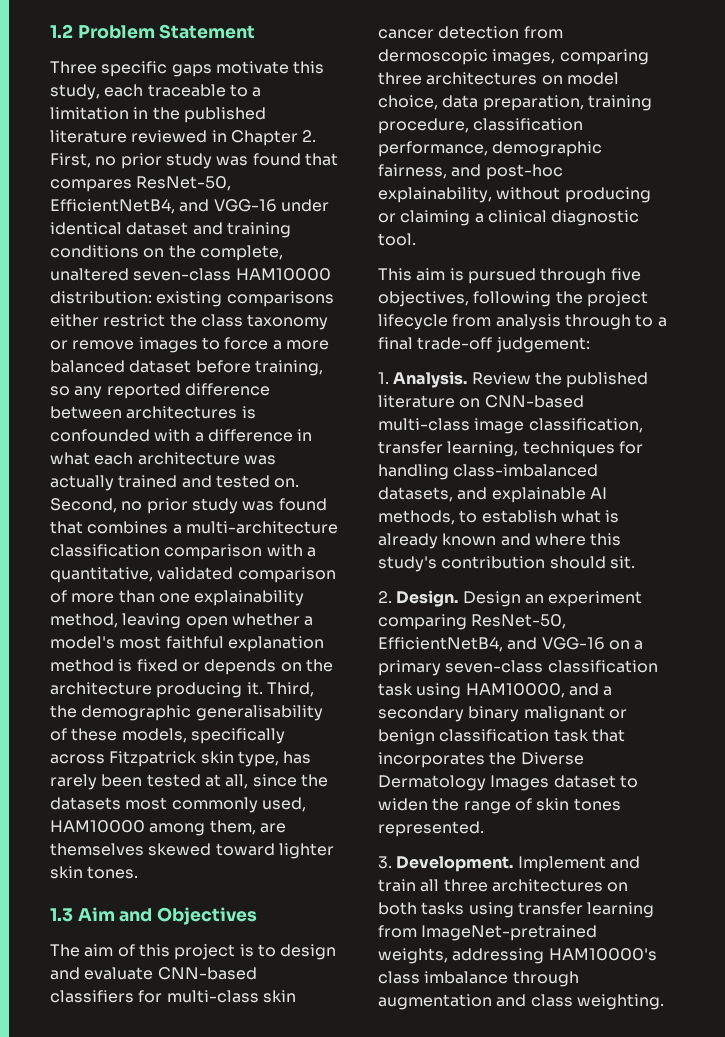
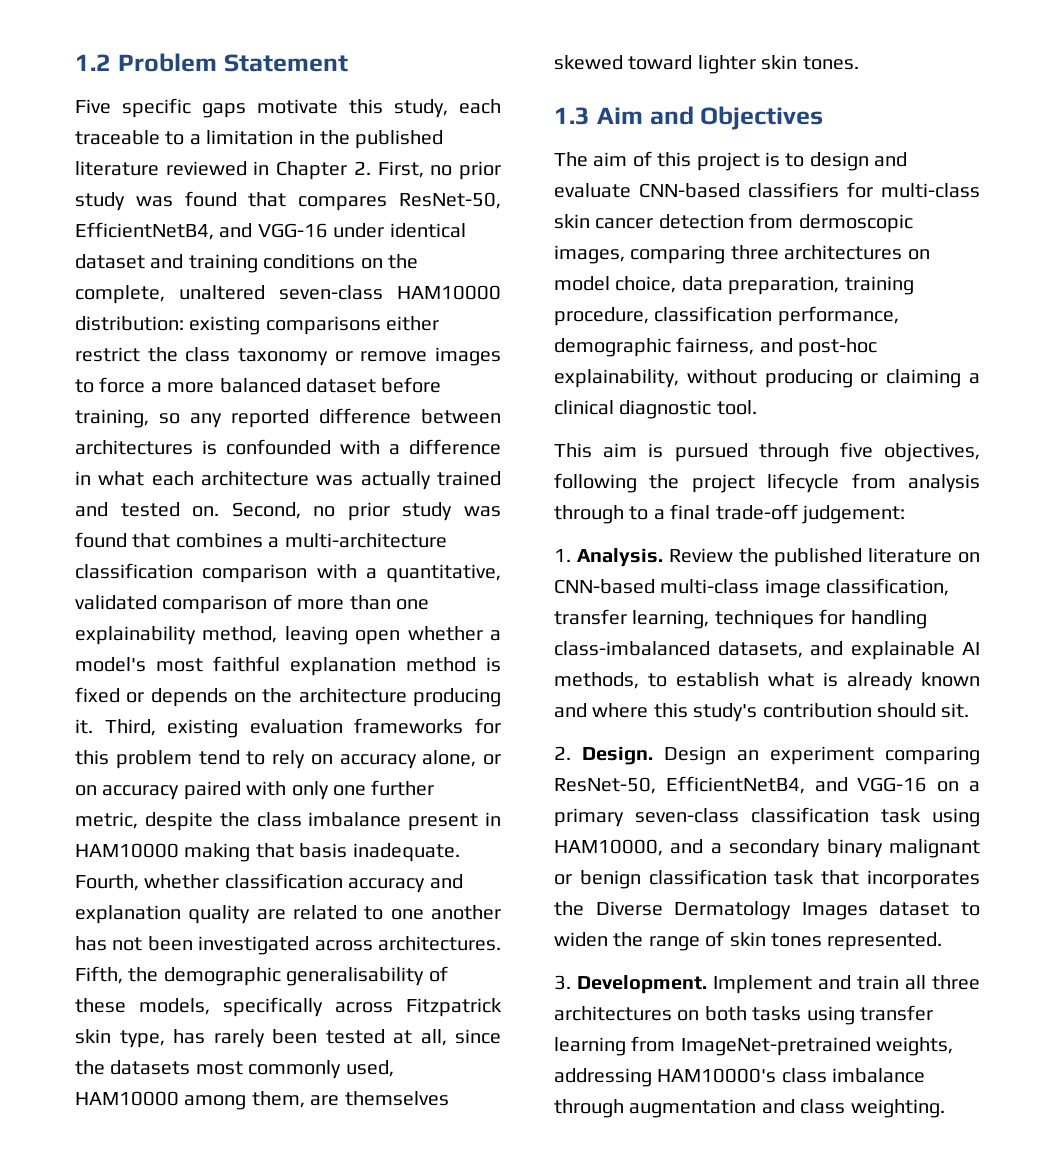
[50,61,97,74] Three -> [75,99,111,114] Five
(314, 689) none -> [167,718,501,738] [75,750,501,769] [75,780,435,800] [75,812,501,831] [75,843,460,862] [75,873,463,893] [75,905,501,924] [75,936,501,955] [75,966,123,984] existing evaluation frameworks for this problem tend to rely on accuracy alone, or on accuracy paired with only one further metric, despite the class imbalance present in HAM10000 making that basis inadequate. Fourth, whether classification accuracy and explanation quality are related to one another has not been investigated across architectures. Fifth,

